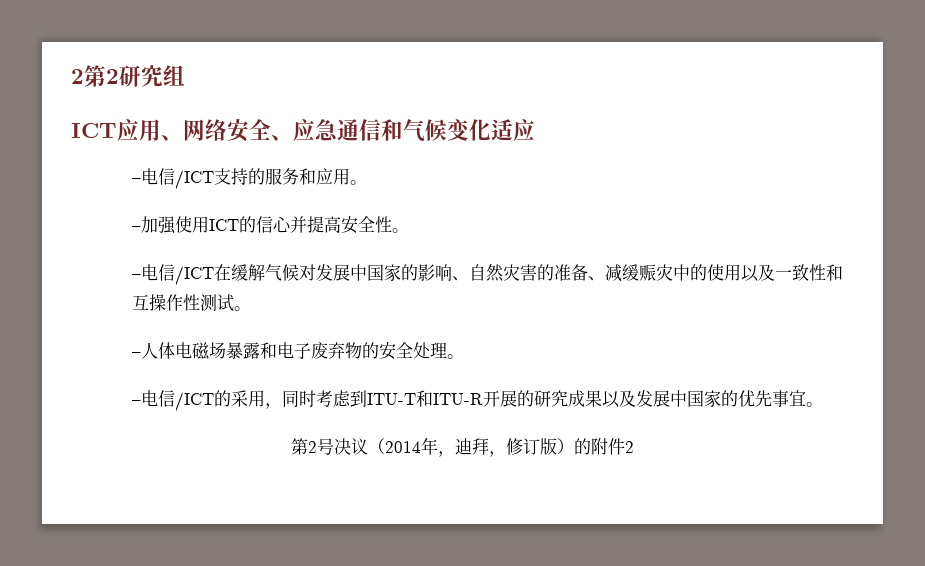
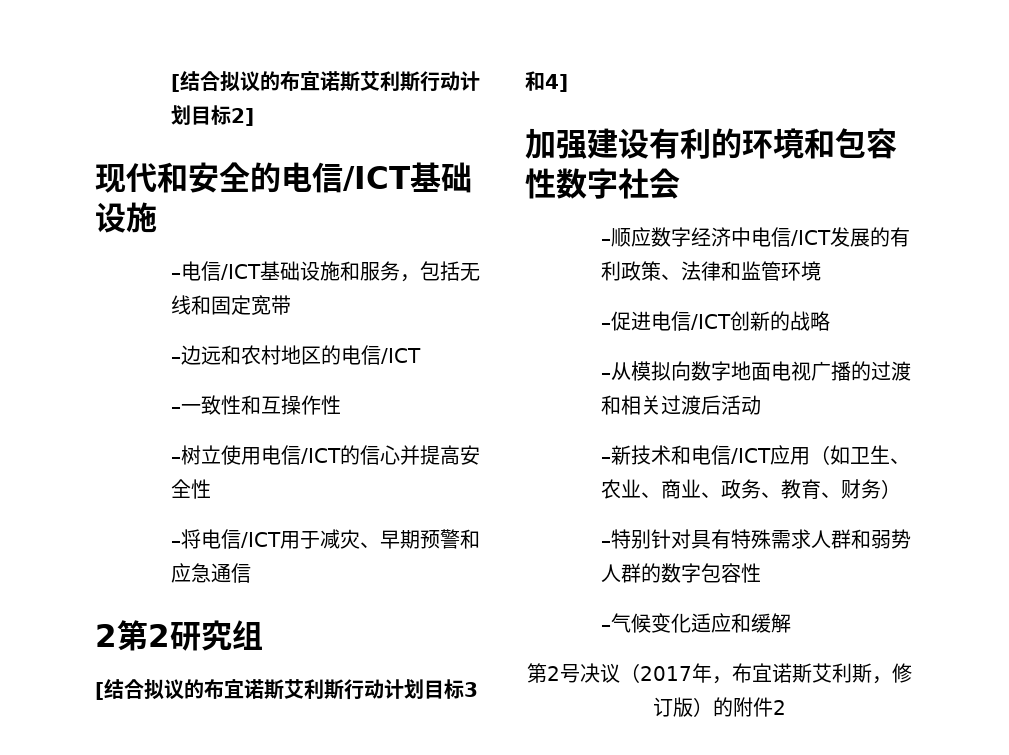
[71,65,185,87] [71,119,535,142] [132,168,368,189] [132,216,240,234] 2第2研究组 // ICT应用、网络安全、应急通信和气候变化适应 // –电信/ICT支持的服务和应用。 // –加强使用ICT -> [171,71,481,92] [171,105,255,126] [95,162,472,193] [95,202,157,233] [171,261,481,282] [171,295,292,315] [171,345,422,365] [171,395,342,415] [171,445,342,465] [结合拟议的布宜诺斯艾利斯行动计划目标2] // 现代和安全的电信/ICT基础设施 // –电信/ICT基础设施和服务，包括无线和固定宽带 // –边远和农村地区的电信/ICT // –一致性和互操作性 // –树立使用电信/ICT
[392,228,410,233] [132,264,844,285] [132,294,252,312] [132,342,465,360] [132,390,824,411] [291,437,489,457] 。 // –电信/ICT在缓解气候对发展中国家的影响、自然灾害的准备、减缓赈灾中的使用以及一致性和互操作性测试。 // –人体电磁场暴露和电子废弃物的安全处理。 // –电信/ICT的采用，同时考虑到ITU-T和ITU-R开展的研究成果以及发展中国家的优先事宜。 // 第2号决议（2014年，迪拜 -> [171,529,481,549] [171,563,252,583] [95,620,263,651] [95,679,478,700] [525,71,568,92] [525,128,897,159] [525,168,680,199] [601,227,911,247] [601,261,822,281] [601,311,831,331] [601,361,912,381] [601,395,762,415] [601,445,911,465] [601,479,902,499] [601,529,912,549] [601,563,762,583] [601,613,792,633] [527,663,872,684] // –将电信/ICT用于减灾、早期预警和应急通信 // 2第2研究组 // [结合拟议的布宜诺斯艾利斯行动计划目标3和4] // 加强建设有利的环境和包容性数字社会 // –顺应数字经济中电信/ICT发展的有利政策、法律和监管环境 // –促进电信/ICT创新的战略 // –从模拟向数字地面电视广播的过渡和相关过渡后活动 // –新技术和电信/ICT应用（如卫生、农业、商业、政务、教育、财务） // –特别针对具有特殊需求人群和弱势人群的数字包容性 // –气候变化适应和缓解 // 第2号决议（2017年，布宜诺斯艾利斯

